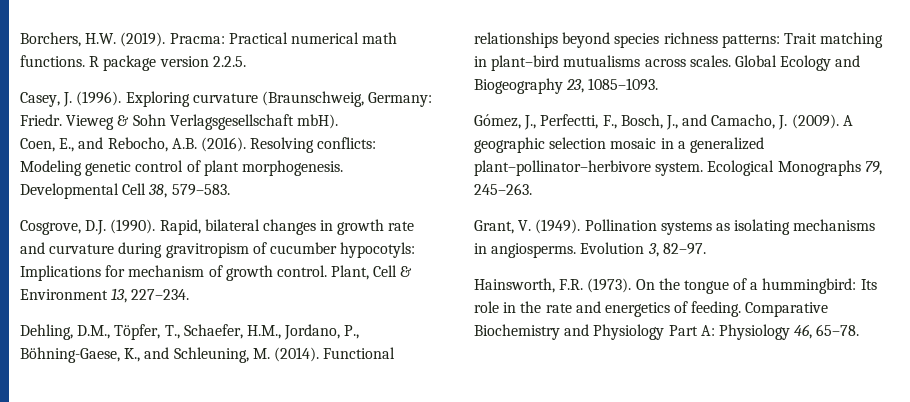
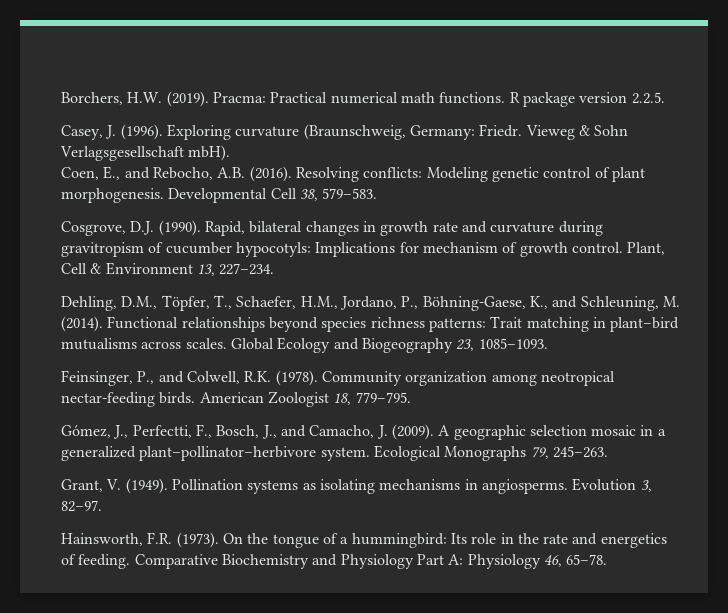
(659, 84) none -> [61,370,615,386] [61,391,411,407] // Feinsinger, P., and Colwell, R.K. (1978). Community organization among neotropical nectar-feeding birds. American Zoologist 18, 779–795.

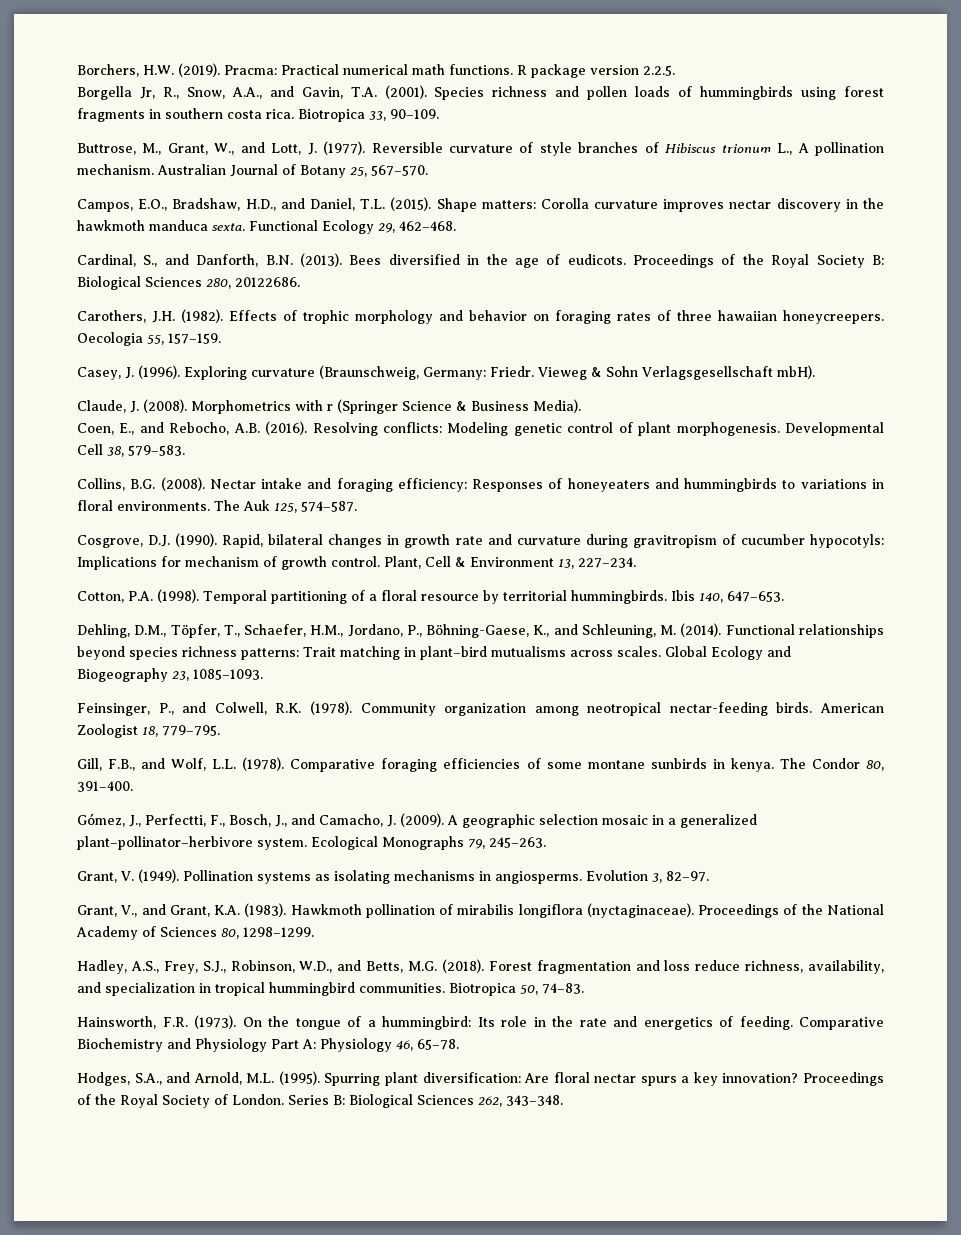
(665, 98) none -> [77,85,885,100] [77,108,439,122] [77,141,885,156] [77,164,428,178] [77,197,884,212] [77,220,456,234] [77,253,885,268] [77,276,300,290] [77,309,884,324] [77,332,221,346] // Borgella Jr, R., Snow, A.A., and Gavin, T.A. (2001). Species richness and pollen loads of hummingbirds using forest fragments in southern costa rica. Biotropica 33, 90–109. // Buttrose, M., Grant, W., and Lott, J. (1977). Reversible curvature of style branches of Hibiscus trionum L., A pollination mechanism. Australian Journal of Botany 25, 567–570. // Campos, E.O., Bradshaw, H.D., and Daniel, T.L. (2015). Shape matters: Corolla curvature improves nectar discovery in the hawkmoth manduca sexta. Functional Ecology 29, 462–468. // Cardinal, S., and Danforth, B.N. (2013). Bees diversified in the age of eudicots. Proceedings of the Royal Society B: Biological Sciences 280, 20122686. // Carothers, J.H. (1982). Effects of trophic morphology and behavior on foraging rates of three hawaiian honeycreepers. Oecologia 55, 157–159.
(231, 153) none -> [77,399,581,414] // Claude, J. (2008). Morphometrics with r (Springer Science & Business Media).
(378, 193) none -> [77,477,884,492] [77,500,357,513] // Collins, B.G. (2008). Nectar intake and foraging efficiency: Responses of honeyeaters and hummingbirds to variations in floral environments. The Auk 125, 574–587.
(275, 269) none -> [77,589,784,604] // Cotton, P.A. (1998). Temporal partitioning of a floral resource by territorial hummingbirds. Ibis 140, 647–653.
(411, 397) none -> [77,757,884,772] [77,781,133,792] // Gill, F.B., and Wolf, L.L. (1978). Comparative foraging efficiencies of some montane sunbirds in kenya. The Condor 80, 391–400.
(102, 506) none -> [77,903,884,918] [76,926,314,940] [77,959,884,974] [77,982,584,996] // Grant, V., and Grant, K.A. (1983). Hawkmoth pollination of mirabilis longiflora (nyctaginaceae). Proceedings of the National Academy of Sciences 80, 1298–1299. // Hadley, A.S., Frey, S.J., Robinson, W.D., and Betts, M.G. (2018). Forest fragmentation and loss reduce richness, availability, and specialization in tropical hummingbird communities. Biotropica 50, 74–83.
(608, 559) none -> [77,1071,884,1086] [77,1094,563,1108] // Hodges, S.A., and Arnold, M.L. (1995). Spurring plant diversification: Are floral nectar spurs a key innovation? Proceedings of the Royal Society of London. Series B: Biological Sciences 262, 343–348.

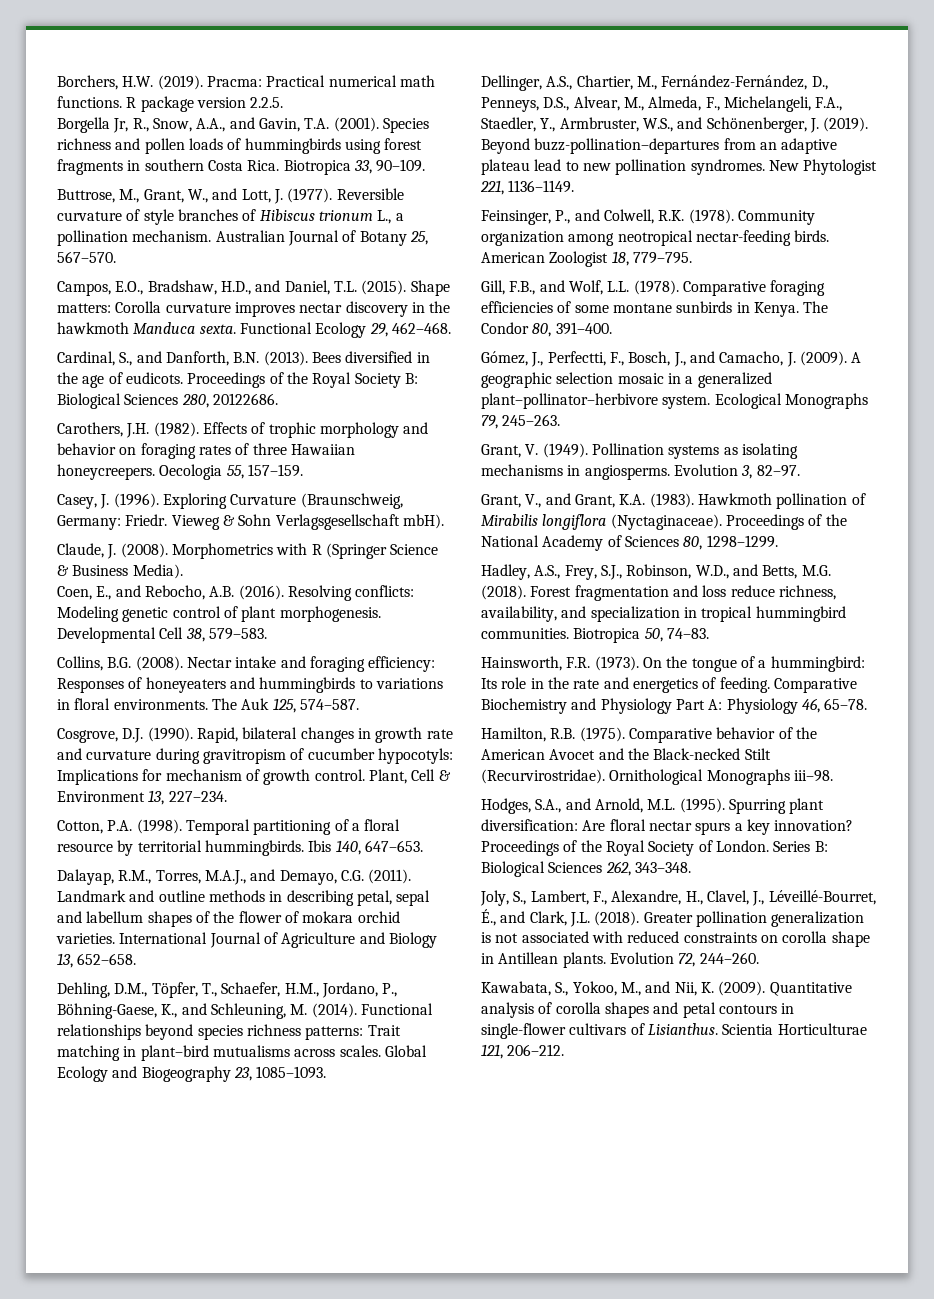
[227,109,294,119] costa rica. -> [207,160,280,171] Costa Rica.
[797,143,809,153] A -> [395,213,404,221] a
[149,220,208,231] manduca -> [133,322,196,334] Manduca
[718,310,777,321] hawaiian -> [290,444,355,455] Hawaiian
[251,368,315,377] curvature -> [230,494,297,505] Curvature
[327,404,333,411] r -> [311,544,322,555] R
(784, 596) none -> [57,869,412,885] [57,890,431,906] [57,911,400,927] [56,932,437,948] [57,953,137,968] // Dalayap, R.M., Torres, M.A.J., and Demayo, C.G. (2011). Landmark and outline methods in describing petal, sepal and labellum shapes of the flower of mokara orchid varieties. International Journal of Agriculture and Biology 13, 652–658.
(263, 674) none -> [481,75,828,91] [481,96,843,112] [481,117,869,133] [481,138,838,154] [481,159,878,175] [480,180,575,195] // Dellinger, A.S., Chartier, M., Fernández-Fernández, D., Penneys, D.S., Alvear, M., Almeda, F., Michelangeli, F.A., Staedler, Y., Armbruster, W.S., and Schönenberger, J. (2019). Beyond buzz-pollination–departures from an adaptive plateau lead to new pollination syndromes. New Phytologist 221, 1136–1149.
[730,758,774,772] kenya. -> [753,302,799,317] Kenya.
[457,903,694,918] mirabilis longiflora (nyctaginaceae). -> [481,514,722,530] Mirabilis longiflora (Nyctaginaceae).
(459, 1044) none -> [481,727,817,743] [481,748,771,760] [481,769,833,785] // Hamilton, R.B. (1975). Comparative behavior of the American Avocet and the Black-necked Stilt (Recurvirostridae). Ornithological Monographs iii–98.
(563, 1100) none -> [480,890,876,906] [481,909,865,927] [481,931,870,947] [481,952,759,968] [481,981,852,996] [481,1002,795,1018] [481,1023,867,1039] [481,1044,565,1059] // Joly, S., Lambert, F., Alexandre, H., Clavel, J., Léveillé-Bourret, É., and Clark, J.L. (2018). Greater pollination generalization is not associated with reduced constraints on corolla shape in Antillean plants. Evolution 72, 244–260. // Kawabata, S., Yokoo, M., and Nii, K. (2009). Quantitative analysis of corolla shapes and petal contours in single-flower cultivars of Lisianthus. Scientia Horticulturae 121, 206–212.

